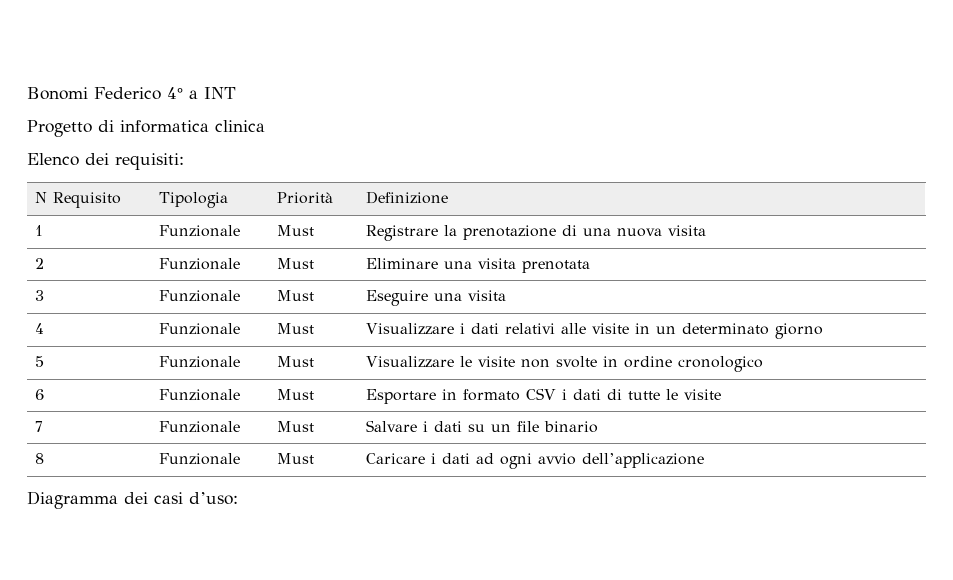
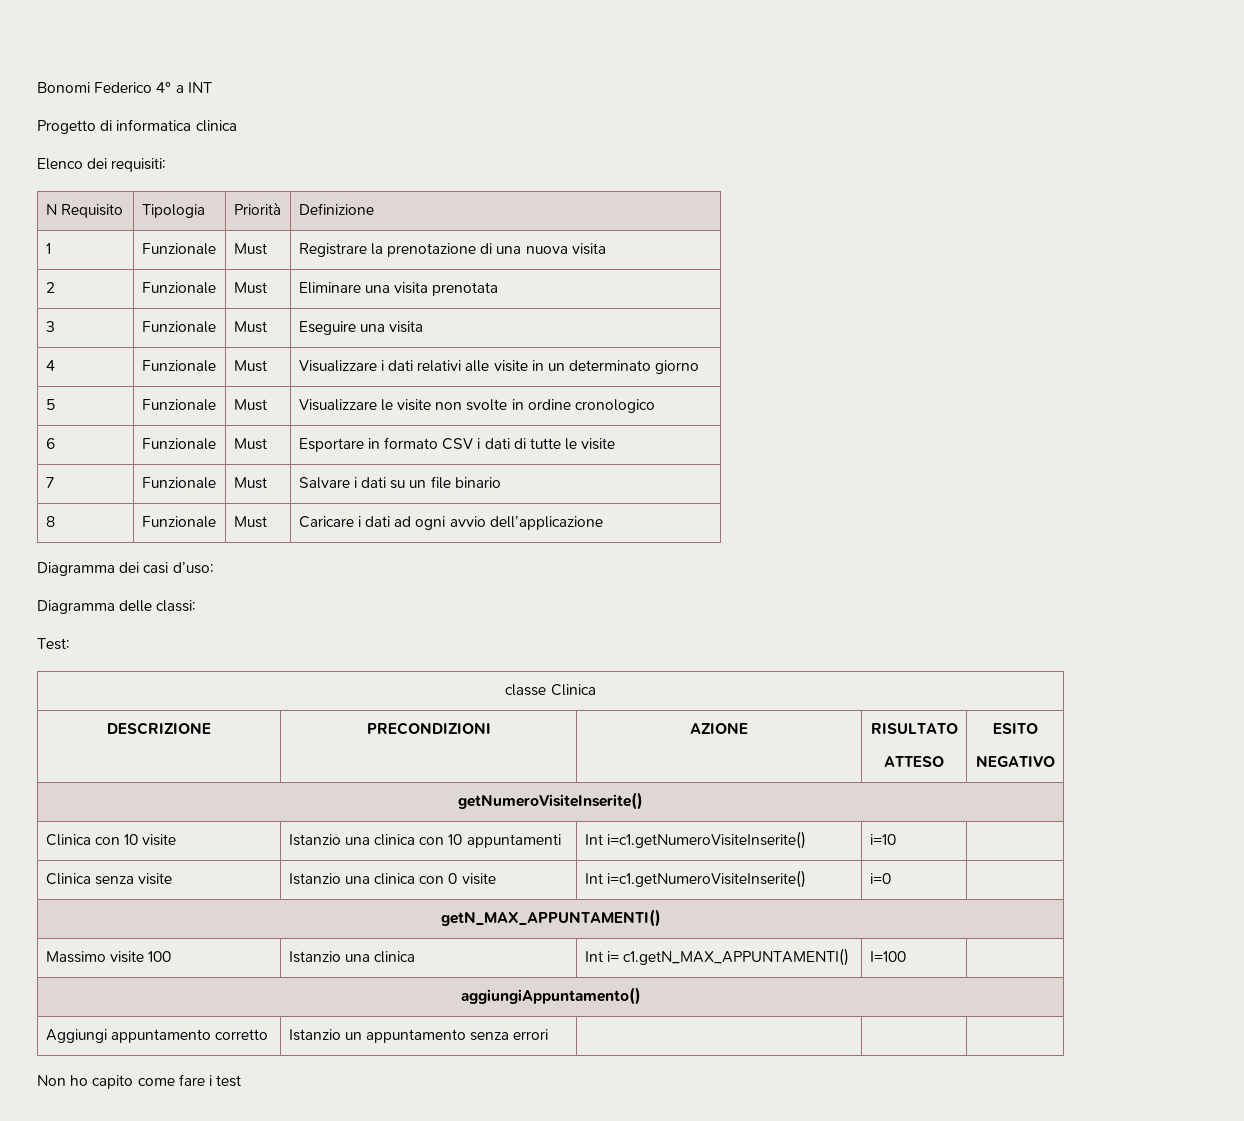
(238, 498) none -> [37,600,197,614] [37,638,70,650] [505,684,596,696] [107,722,211,735] [366,722,491,735] [690,723,748,734] [870,723,958,734] [884,756,944,767] [992,723,1038,734] [975,756,1055,767] [458,792,643,810] [45,834,177,846] [288,834,561,848] [584,831,806,849] [869,834,896,845] [45,873,172,885] [288,873,496,885] [584,870,806,888] [869,873,891,884] [440,909,661,927] [45,951,171,963] [288,951,415,963] [584,948,849,966] [869,951,906,962] [460,987,641,1005] [45,1029,268,1043] [288,1029,549,1043] [37,1074,242,1089] // Diagramma delle classi: // Test: // classe Clinica // DESCRIZIONE | PRECONDIZIONI | AZIONE | RISULTATO // ATTESO | ESITO // NEGATIVO // getNumeroVisiteInserite() // Clinica con 10 visite | Istanzio una clinica con 10 appuntamenti | Int i=c1.getNumeroVisiteInserite() | i=10 | // Clinica senza visite | Istanzio una clinica con 0 visite | Int i=c1.getNumeroVisiteInserite() | i=0 | // getN_MAX_APPUNTAMENTI() // Massimo visite 100 | Istanzio una clinica | Int i= c1.getN_MAX_APPUNTAMENTI() | I=100 | // aggiungiAppuntamento() // Aggiungi appuntamento corretto | Istanzio un appuntamento senza errori | | | // Non ho capito come fare i test

